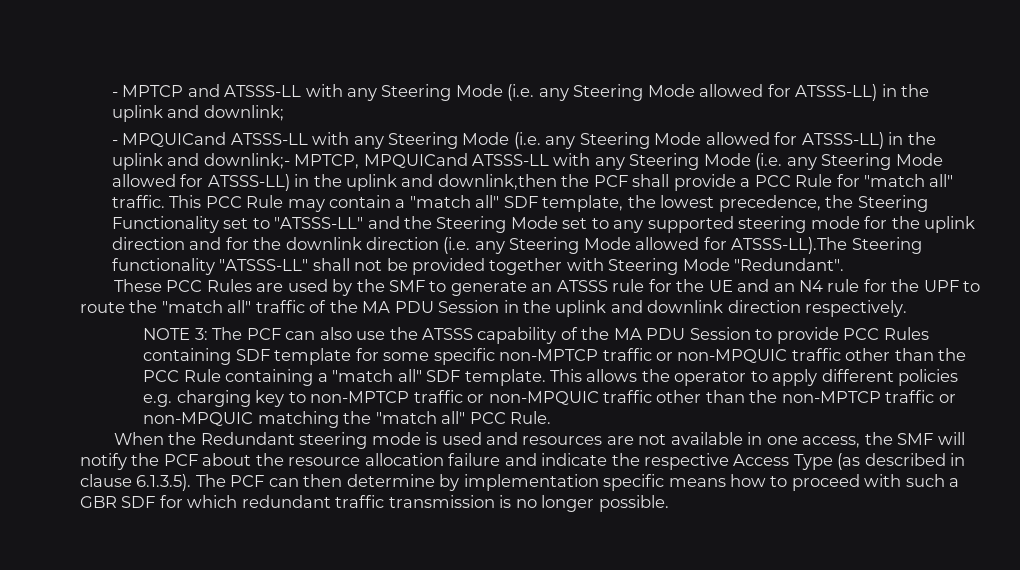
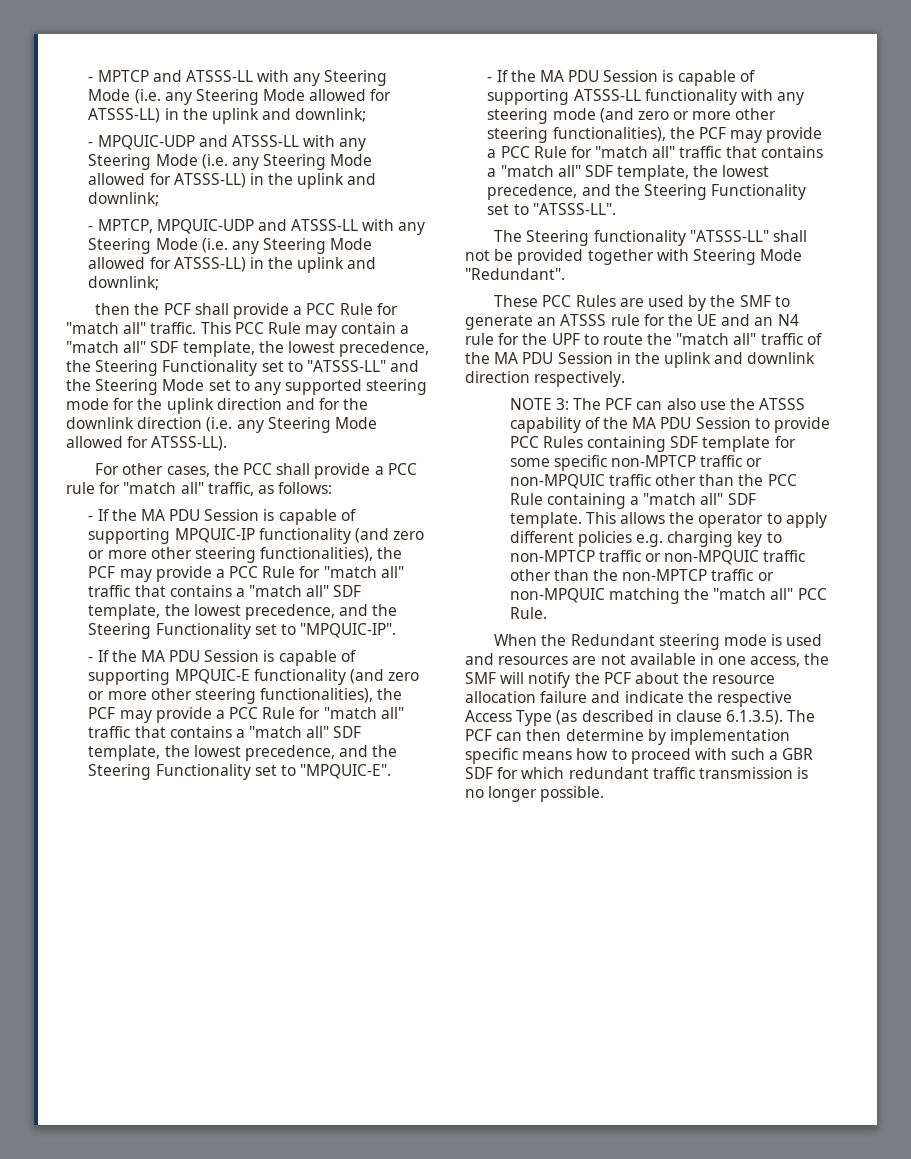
[122,132,227,147] MPQUICand -> [97,135,228,150] MPQUIC-UDP and
[203,153,468,169] downlink;- MPTCP, MPQUICand -> [88,192,160,206] [88,219,287,234] downlink; // - MPTCP, MPQUIC-UDP and
[437,174,557,190] downlink,then -> [88,276,160,290] [95,303,131,315] downlink; // then
[731,237,848,254] ATSSS-LL).The -> [151,436,228,451] [95,463,417,479] [66,482,333,496] [88,509,356,525] [88,528,425,544] [88,547,403,563] [88,566,404,582] [88,585,362,597] [88,604,398,620] [88,623,397,639] [88,650,356,666] [88,669,420,685] [88,688,403,704] [88,707,404,723] [88,726,362,738] [88,745,398,761] [88,764,392,780] [487,70,755,86] [487,89,805,105] [487,108,777,124] [487,127,823,143] [487,146,823,158] [487,165,770,181] [487,184,807,200] [487,203,616,215] [494,230,523,242] ATSSS-LL). // For other cases, the PCC shall provide a PCC rule for "match all" traffic, as follows: // - If the MA PDU Session is capable of supporting MPQUIC-IP functionality (and zero or more other steering functionalities), the PCF may provide a PCC Rule for "match all" traffic that contains a "match all" SDF template, the lowest precedence, and the Steering Functionality set to "MPQUIC-IP". // - If the MA PDU Session is capable of supporting MPQUIC-E functionality (and zero or more other steering functionalities), the PCF may provide a PCC Rule for "match all" traffic that contains a "match all" SDF template, the lowest precedence, and the Steering Functionality set to "MPQUIC-E". // - If the MA PDU Session is capable of supporting ATSSS-LL functionality with any steering mode (and zero or more other steering functionalities), the PCF may provide a PCC Rule for "match all" traffic that contains a "match all" SDF template, the lowest precedence, and the Steering Functionality set to "ATSSS-LL". // The

